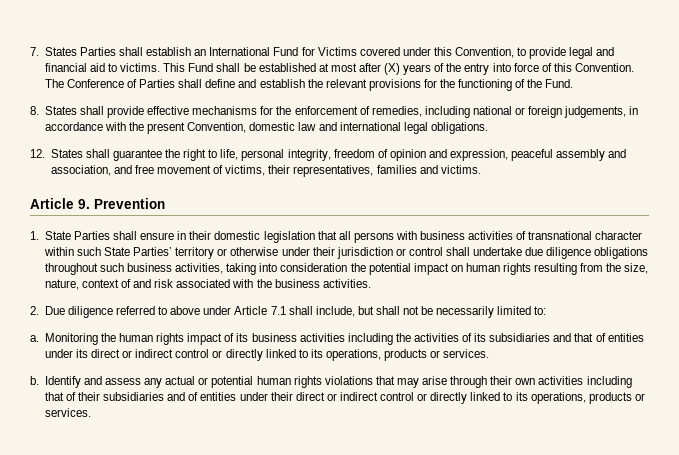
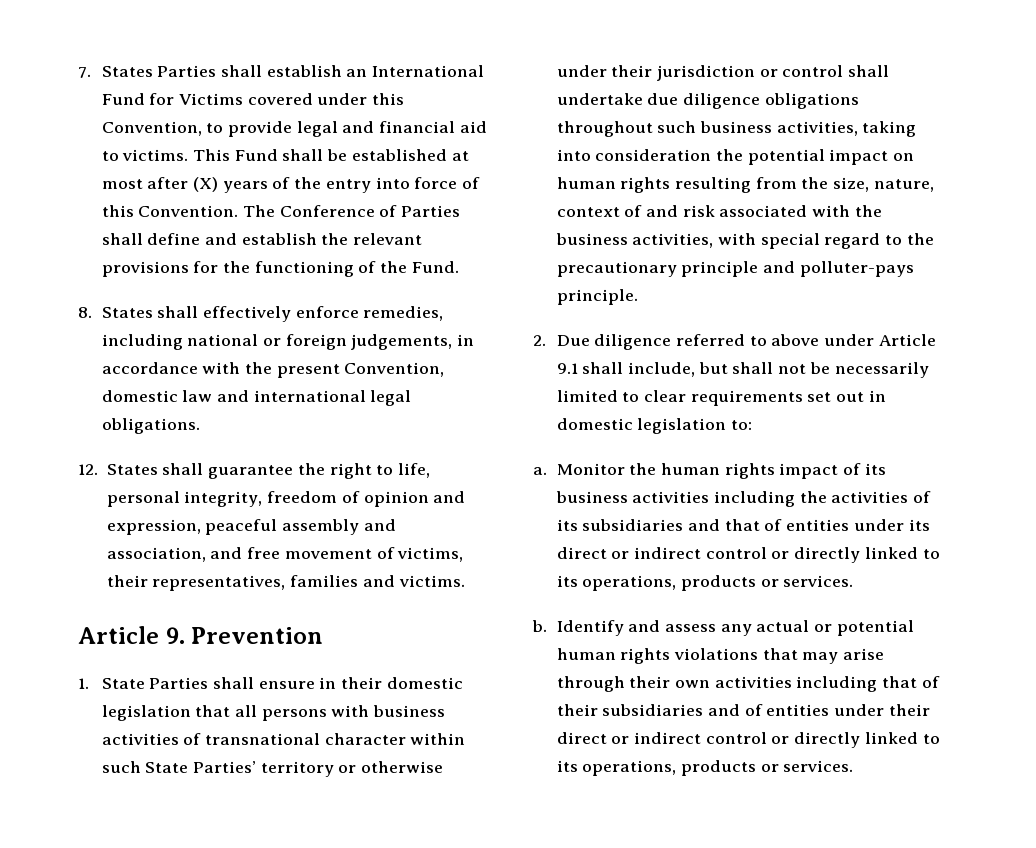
[106,106,370,118] provide effective mechanisms for the enforcement of -> [202,306,359,322] effectively enforce
[322,279,371,288] activities. -> [632,233,934,249] [556,261,914,277] [556,289,638,305] activities, with special regard to the precautionary principle and polluter-pays principle.
[270,306,286,315] 7.1 -> [556,363,578,374] 9.1
(532, 310) none -> [622,390,886,406] [556,418,727,434] to clear requirements set out in domestic legislation
[44,333,98,345] Monitoring -> [556,463,625,475] Monitor

